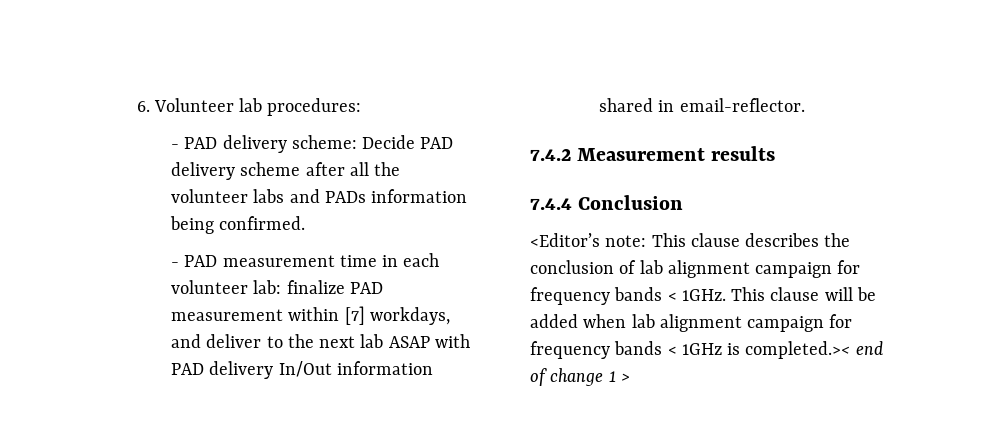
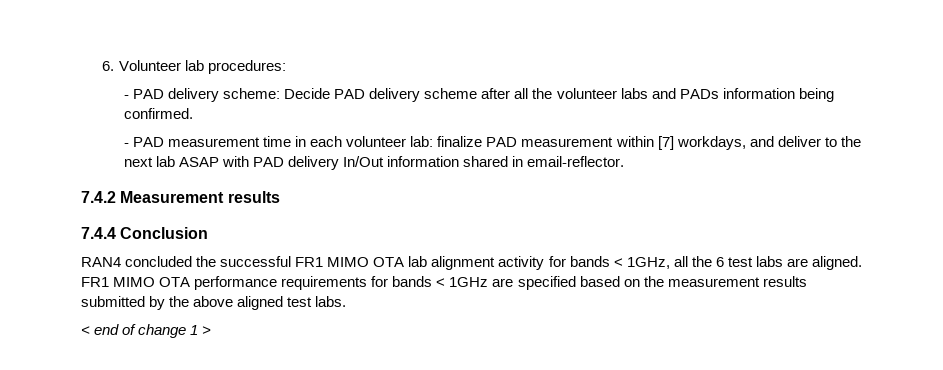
[530,233,851,247] [530,260,861,278] [530,287,876,305] [530,314,853,332] [530,341,851,359] <Editor’s note: This clause describes the conclusion of lab alignment campaign for frequency bands < 1GHz. This clause will be added when lab alignment campaign for frequency bands < 1GHz is completed.>< -> [81,256,862,270] [81,276,807,290] [81,296,347,310] [81,326,90,335] RAN4 concluded the successful FR1 MIMO OTA lab alignment activity for bands < 1GHz, all the 6 test labs are aligned. FR1 MIMO OTA performance requirements for bands < 1GHz are specified based on the measurement results submitted by the above aligned test labs. // <

